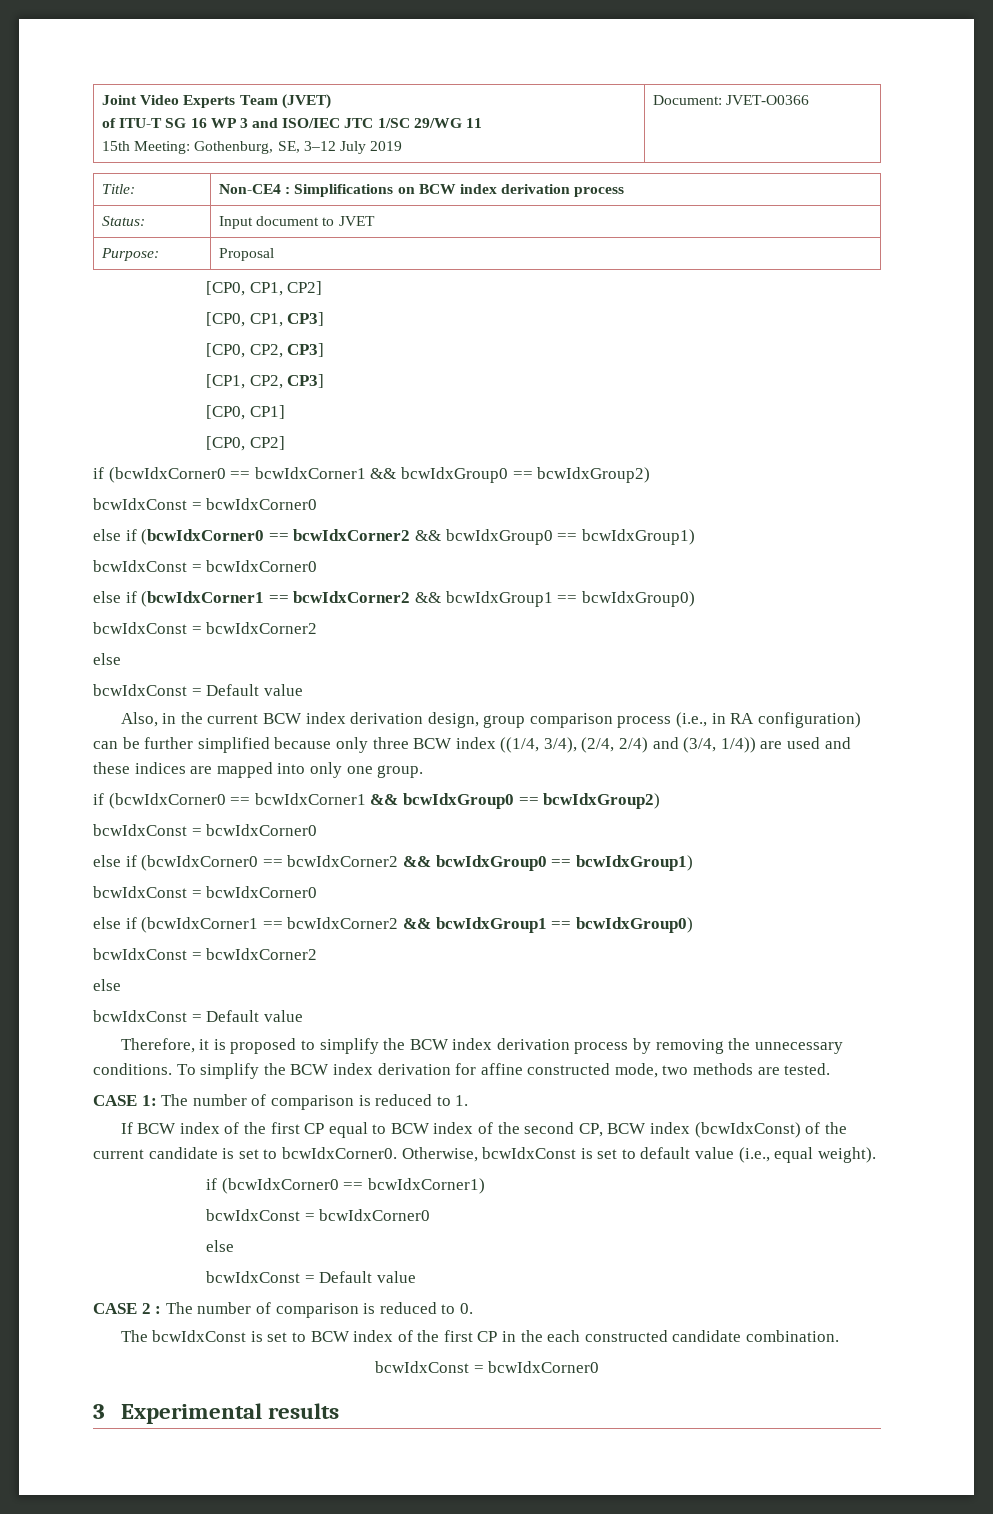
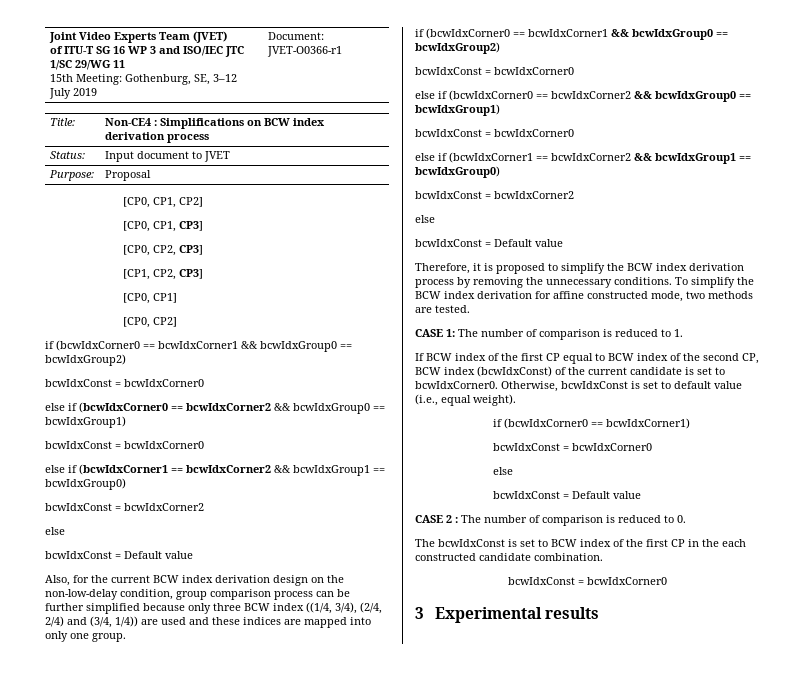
[726,95,810,105] JVET-O0366 -> [267,46,343,57] JVET-O0366-r1
[162,713,177,724] in -> [73,575,89,583] for
[427,712,861,728] design, group comparison process (i.e., in RA configuration) -> [273,575,344,586] [45,589,313,600] design on the non-low-delay condition, group comparison process

